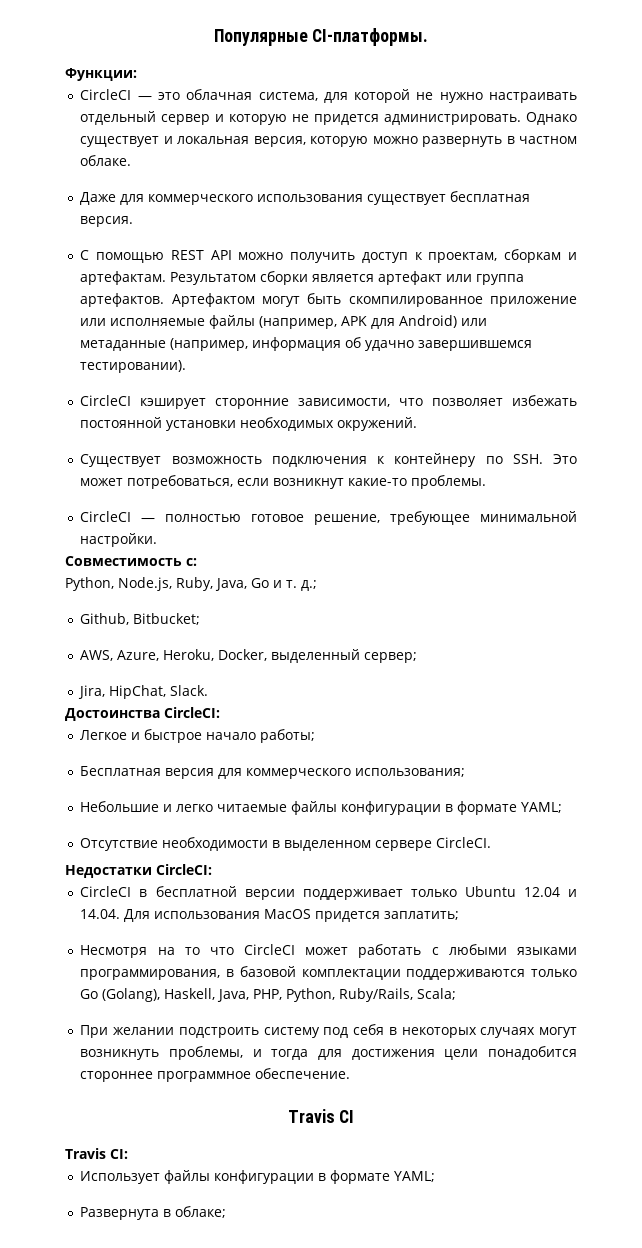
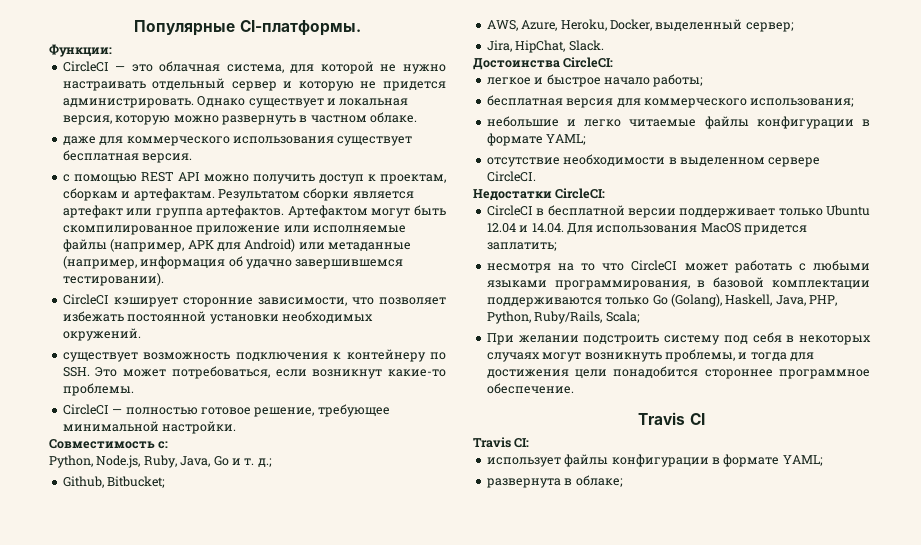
[80,192,117,205] Даже -> [62,136,96,145] даже
[80,250,90,260] С -> [62,174,70,182] с
[80,454,162,467] Существует -> [62,352,138,362] существует
[80,730,128,741] Легкое -> [486,77,531,85] легкое
[80,766,162,776] Бесплатная -> [486,95,563,106] бесплатная
[80,801,160,812] Небольшие -> [486,116,559,127] небольшие
[80,838,159,851] Отсутствие -> [486,157,560,167] отсутствие
[80,945,148,958] Несмотря -> [486,263,551,273] несмотря
[80,1170,436,1184] [80,1207,160,1220] Использует файлы конфигурации в формате YAML; // Развернута -> [486,454,823,467] [486,478,561,488] использует файлы конфигурации в формате YAML; // развернута

